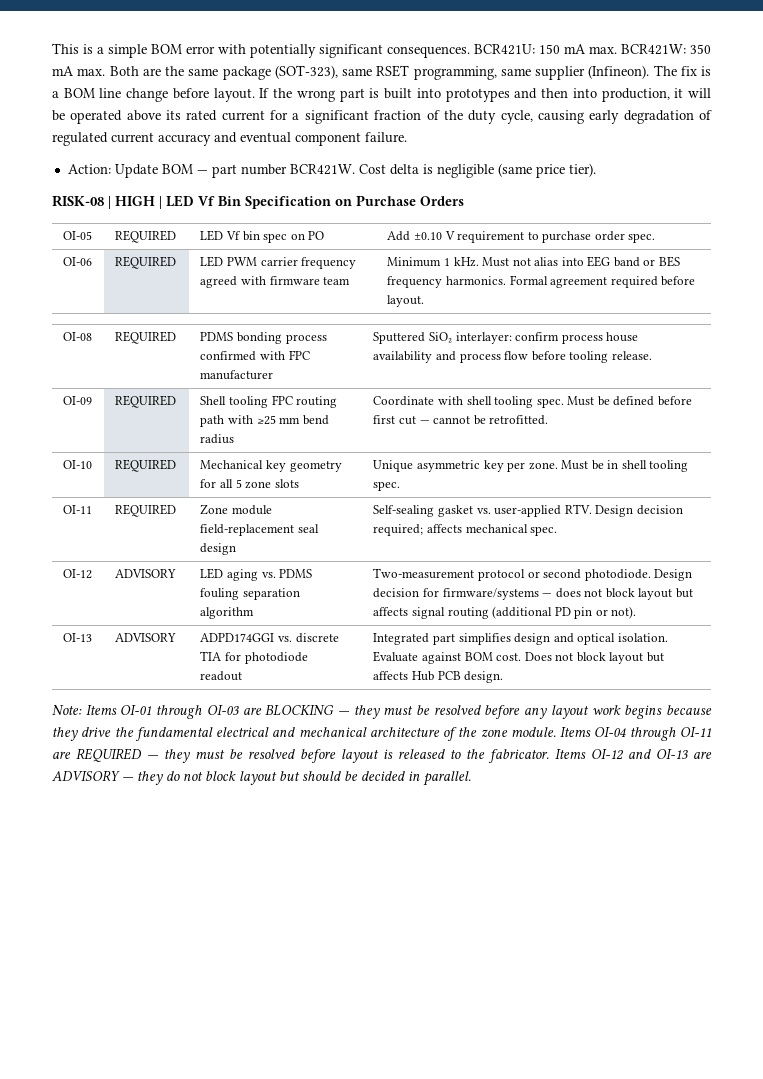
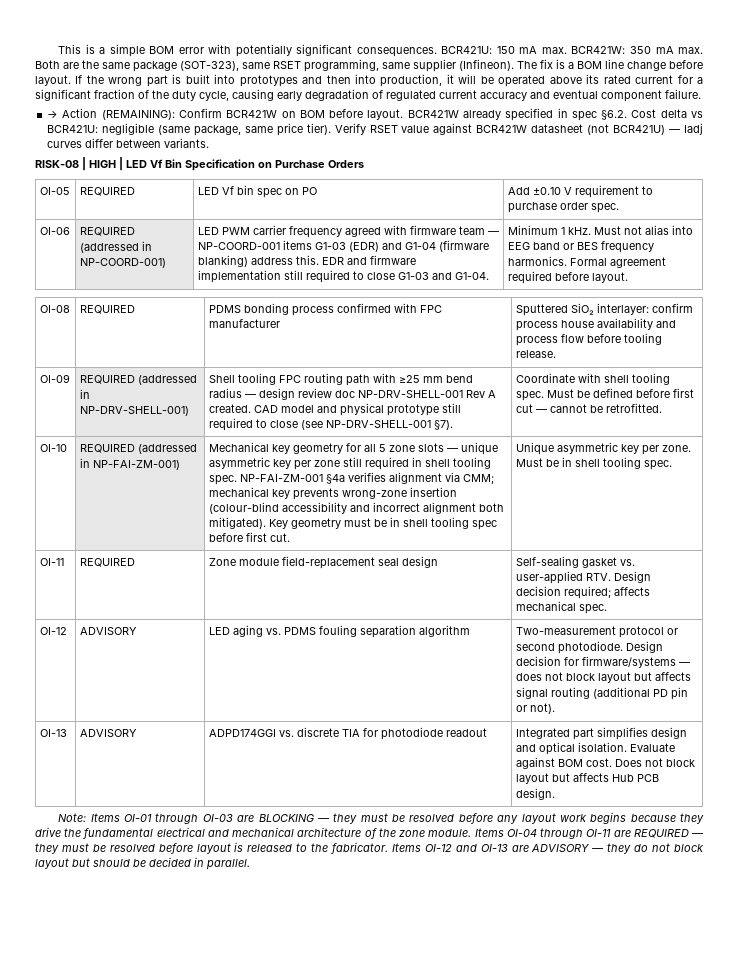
[67,163,596,178] Action: Update BOM — part number BCR421W. Cost delta is negligible (same price tier). -> [47,108,703,121] [47,123,703,136] [47,138,210,148] → Action (REMAINING): Confirm BCR421W on BOM before layout. BCR421W already specified in spec §6.2. Cost delta vs BCR421U: negligible (same package, same price tier). Verify RSET value against BCR421W datasheet (not BCR421U) — Iadj curves differ between variants.
(177, 262) none -> [79,241,152,253] [79,258,166,268] (addressed in NP-COORD-001)
(351, 281) none -> [487,231,499,235] [197,240,489,252] [197,255,416,267] [197,270,489,283] — NP-COORD-001 items G1-03 (EDR) and G1-04 (firmware blanking) address this. EDR and firmware implementation still required to close G1-03 and G1-04.
(177, 401) none -> [137,375,197,385] [79,389,90,399] [79,406,189,416] (addressed in NP-DRV-SHELL-001)
(235, 439) none -> [244,388,496,400] [208,403,461,416] [208,418,453,431] — design review doc NP-DRV-SHELL-001 Rev A created. CAD model and physical prototype still required to close (see NP-DRV-SHELL-001 §7).
(177, 465) none -> [137,444,197,454] [79,458,180,470] (addressed in NP-FAI-ZM-001)
(299, 483) none -> [446,442,498,455] [208,457,491,470] [208,472,494,485] [208,487,457,500] [208,502,504,514] [208,517,497,530] [208,532,290,542] — unique asymmetric key per zone still required in shell tooling spec. NP-FAI-ZM-001 §4a verifies alignment via CMM; mechanical key prevents wrong-zone insertion (colour-blind accessibility and incorrect alignment both mitigated). Key geometry must be in shell tooling spec before first cut.

